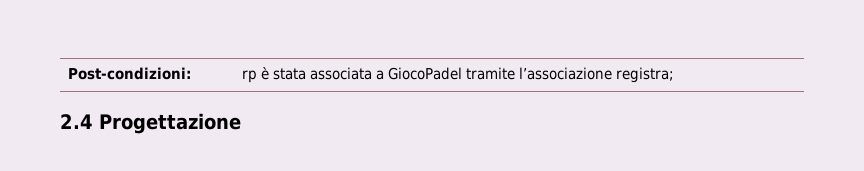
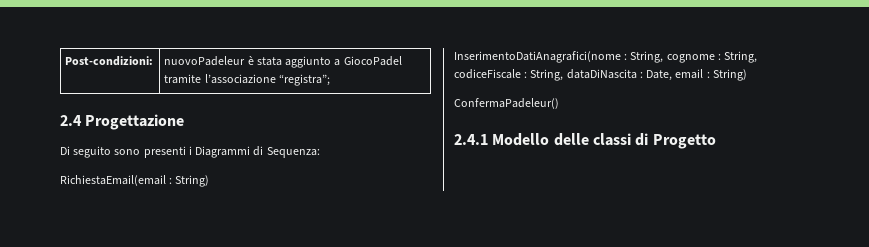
[242,70,258,83] rp -> [164,56,246,66] nuovoPadeleur
[310,67,373,80] associata -> [285,56,332,68] aggiunto
[616,67,675,83] registra; -> [278,74,330,86] “registra”;
(241, 123) none -> [60,146,320,158] [60,175,210,187] [454,51,758,63] [454,69,747,81] [454,98,559,109] [454,133,716,149] // Di seguito sono presenti i Diagrammi di Sequenza: // RichiestaEmail(email : String) // InserimentoDatiAnagrafici(nome : String, cognome : String, codiceFiscale : String, dataDiNascita : Date, email : String) // ConfermaPadeleur() // 2.4.1 Modello delle classi di Progetto

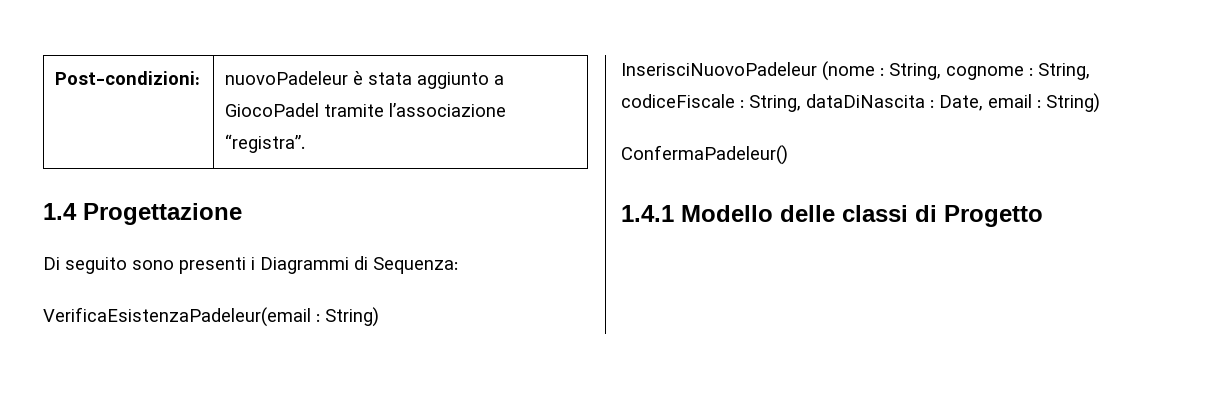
[278,74,330,86] [60,115,82,126] “registra”; // 2.4 -> [225,134,306,153] [43,203,77,220] “registra”. // 1.4
[60,175,210,187] [454,51,621,63] RichiestaEmail(email : String) // InserimentoDatiAnagrafici(nome -> [43,307,379,327] [621,61,875,81] VerificaEsistenzaPadeleur(email : String) // InserisciNuovoPadeleur (nome
[454,134,488,145] 2.4.1 -> [621,205,674,222] 1.4.1

